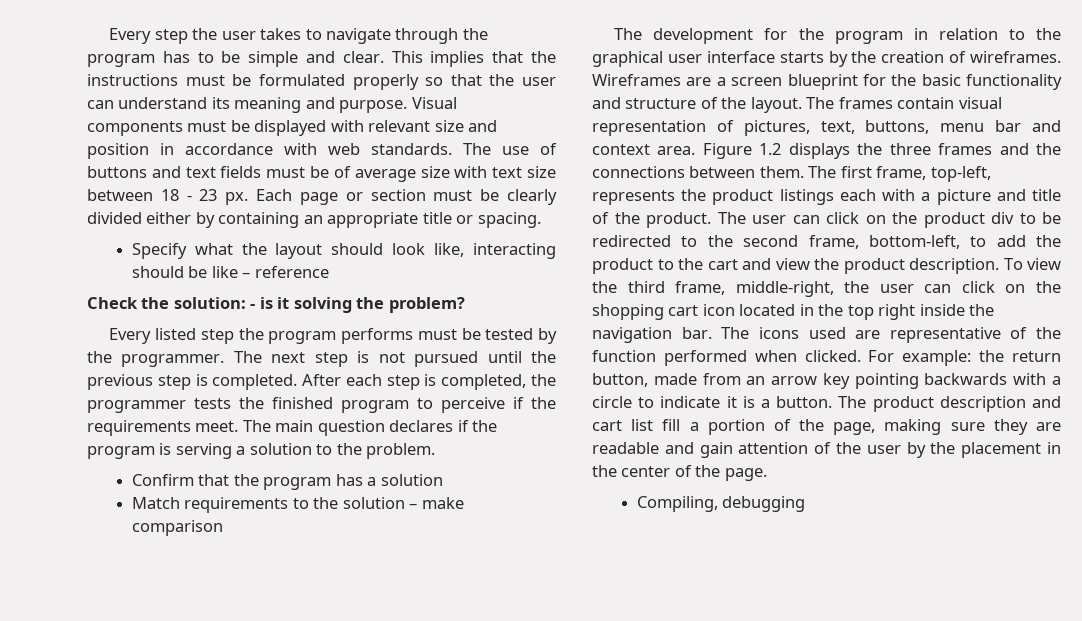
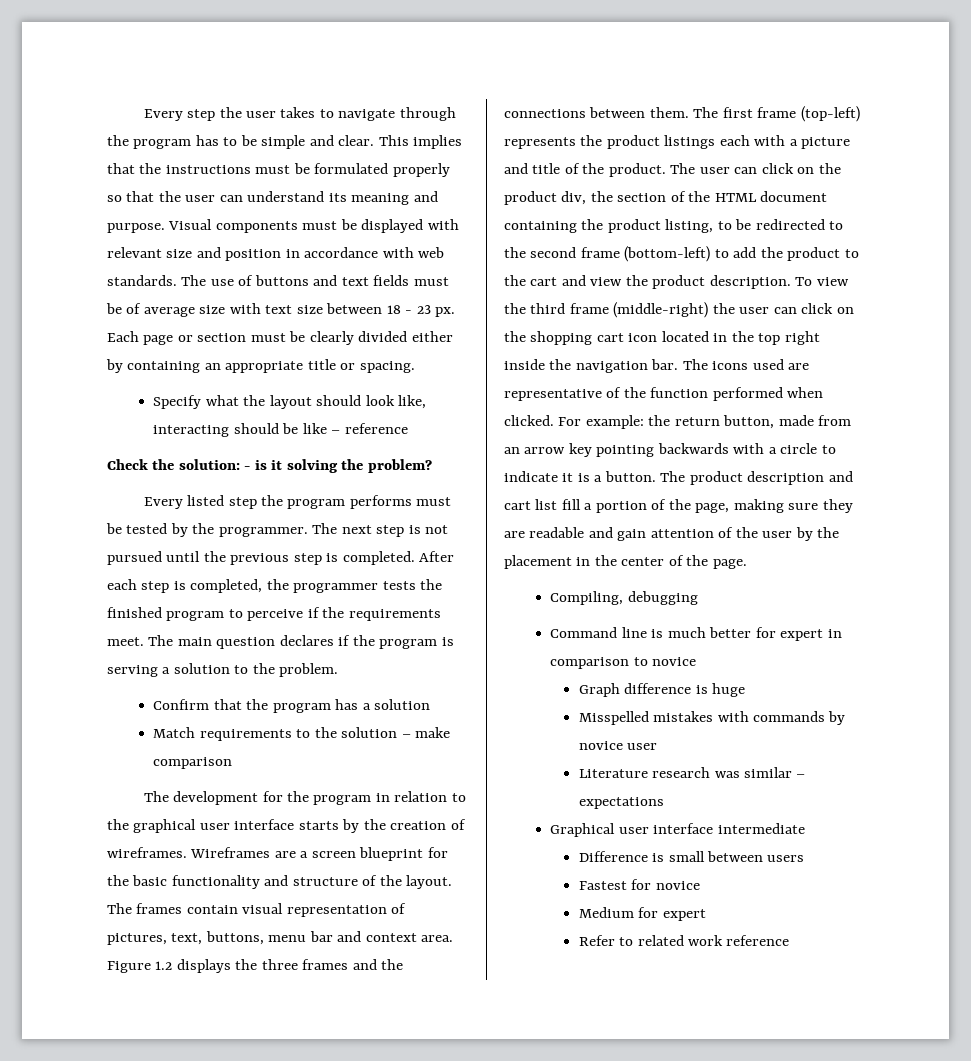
[876,166,991,182] frame, top-left, -> [757,106,860,122] frame (top-left)
[991,212,1014,224] div -> [561,191,828,205] [504,219,714,233] div, the section of the HTML document containing the product listing,
[808,235,960,249] frame, bottom-left, -> [580,246,711,262] frame (bottom-left)
[675,281,834,297] frame, middle-right, -> [569,302,709,318] frame (middle-right)
(806, 504) none -> [550,627,842,641] [550,657,697,669] [578,683,745,697] [578,711,846,725] [578,741,658,750] [578,767,806,778] [578,797,664,809] [550,823,805,837] [578,851,805,862] [578,879,700,890] [578,907,706,921] [578,935,790,946] // Command line is much better for expert in comparison to novice // Graph difference is huge // Misspelled mistakes with commands by novice user // Literature research was similar – expectations // Graphical user interface intermediate // Difference is small between users // Fastest for novice // Medium for expert // Refer to related work reference

